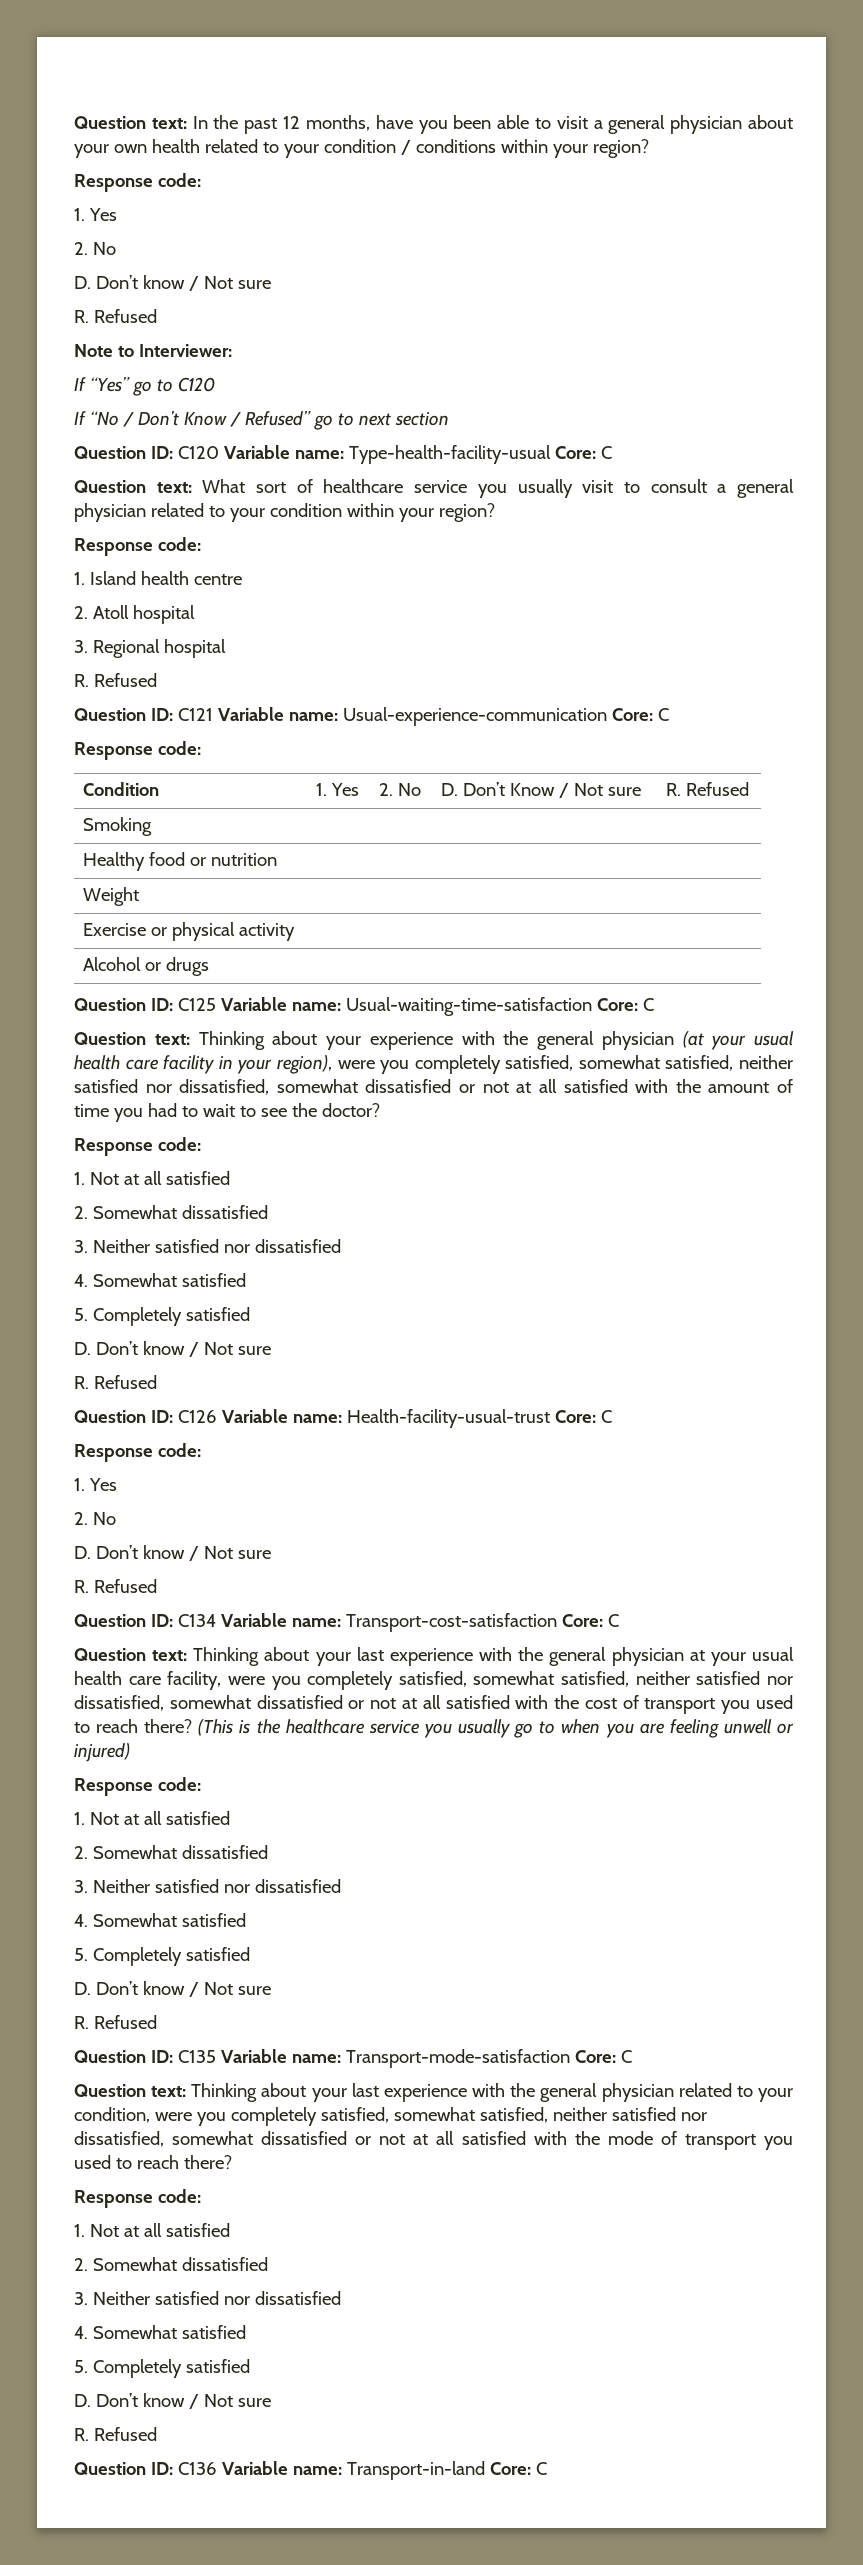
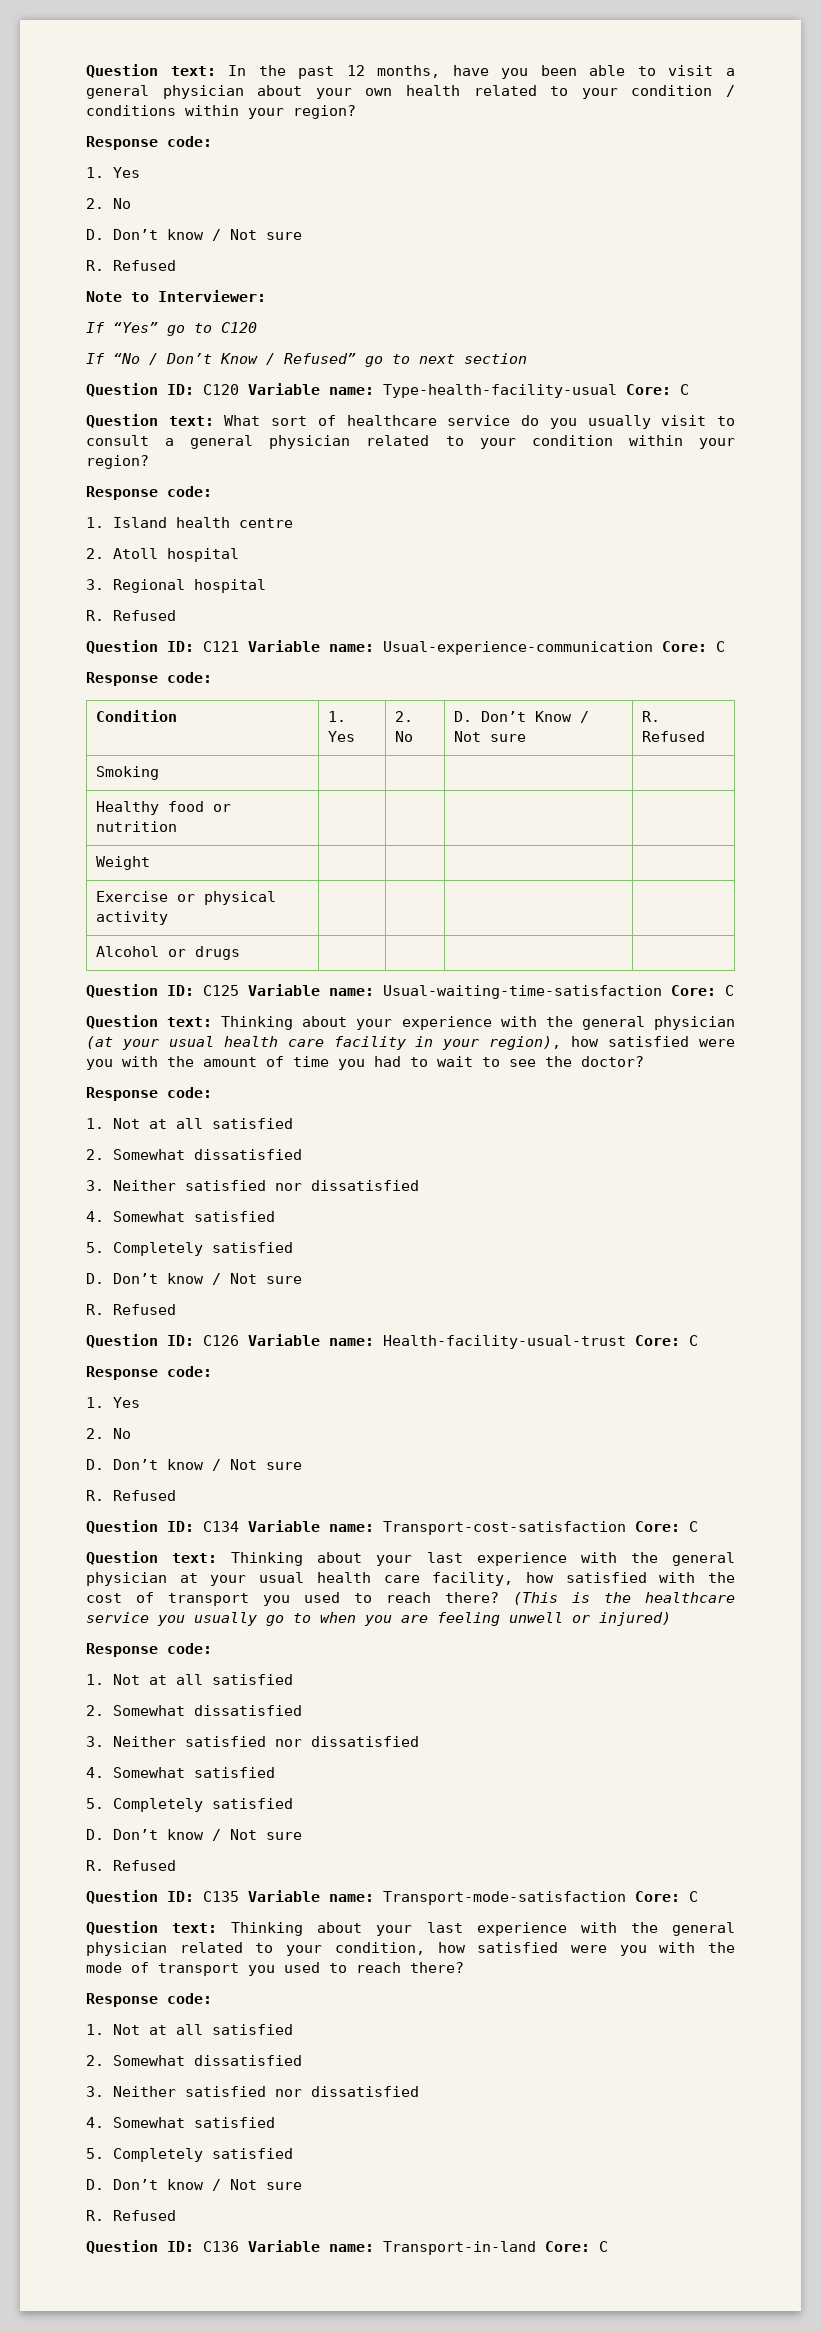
(468, 486) none -> [521,415,540,426] do
[337,1055,793,1074] [74,1079,628,1095] were you completely satisfied, somewhat satisfied, neither satisfied nor dissatisfied, somewhat dissatisfied or not at all satisfied -> [571,1036,735,1047] [86,1059,113,1070] how satisfied were you
[227,1671,793,1690] [74,1695,441,1711] were you completely satisfied, somewhat satisfied, neither satisfied nor dissatisfied, somewhat dissatisfied or not at all -> [525,1572,554,1583] how
[154,2107,707,2126] [74,2131,526,2147] were you completely satisfied, somewhat satisfied, neither satisfied nor dissatisfied, somewhat dissatisfied or not at all satisfied -> [437,1942,647,1956] how satisfied were you

